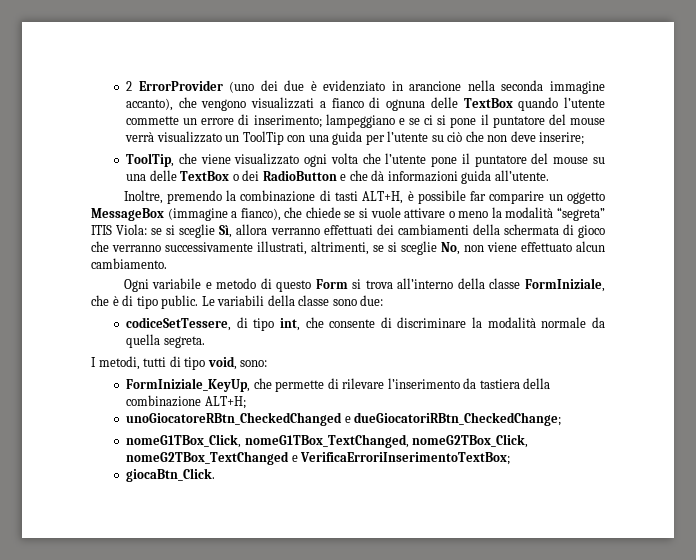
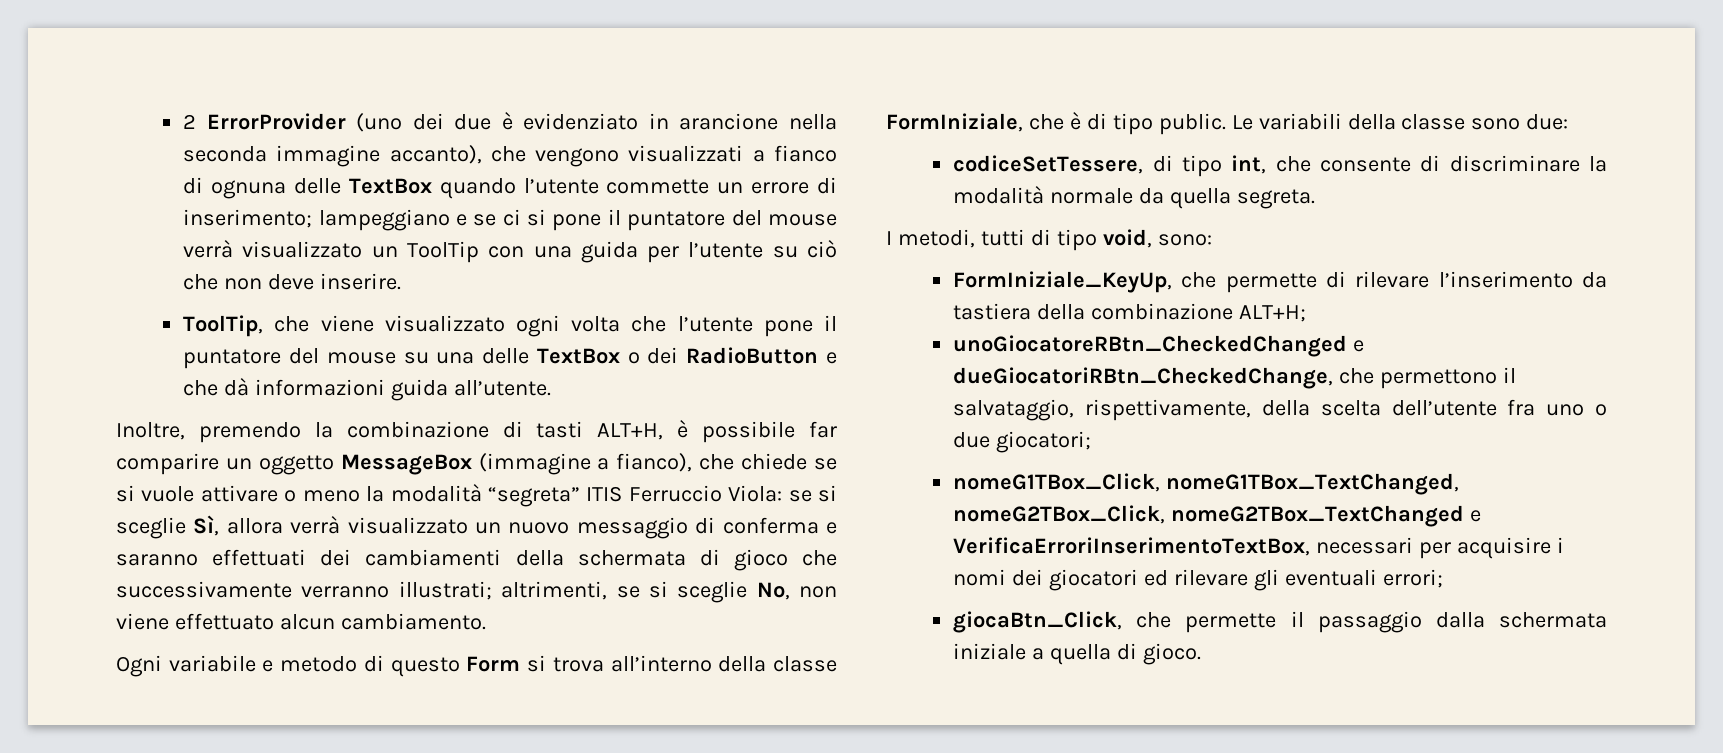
[539,132,585,145] inserire; -> [319,273,401,290] inserire.
(112, 230) none -> [628,485,722,502] Ferruccio
[270,228,320,235] verranno -> [290,516,837,539] [116,554,198,566] verrà visualizzato un nuovo messaggio di conferma e saranno
[112,241,307,255] verranno successivamente illustrati, -> [116,581,492,600] successivamente verranno illustrati;
[354,412,562,426] dueGiocatoriRBtn_CheckedChange; -> [953,367,1516,389] [953,399,1607,421] [953,431,1092,453] dueGiocatoriRBtn_CheckedChange, che permettono il salvataggio, rispettivamente, della scelta dell’utente fra uno o due giocatori;
[300,452,511,465] [125,468,215,482] VerificaErroriInserimentoTextBox; // giocaBtn_Click. -> [953,537,1564,559] [953,569,1443,591] [953,611,1607,633] [953,643,1201,665] VerificaErroriInserimentoTextBox, necessari per acquisire i nomi dei giocatori ed rilevare gli eventuali errori; // giocaBtn_Click, che permette il passaggio dalla schermata iniziale a quella di gioco.

